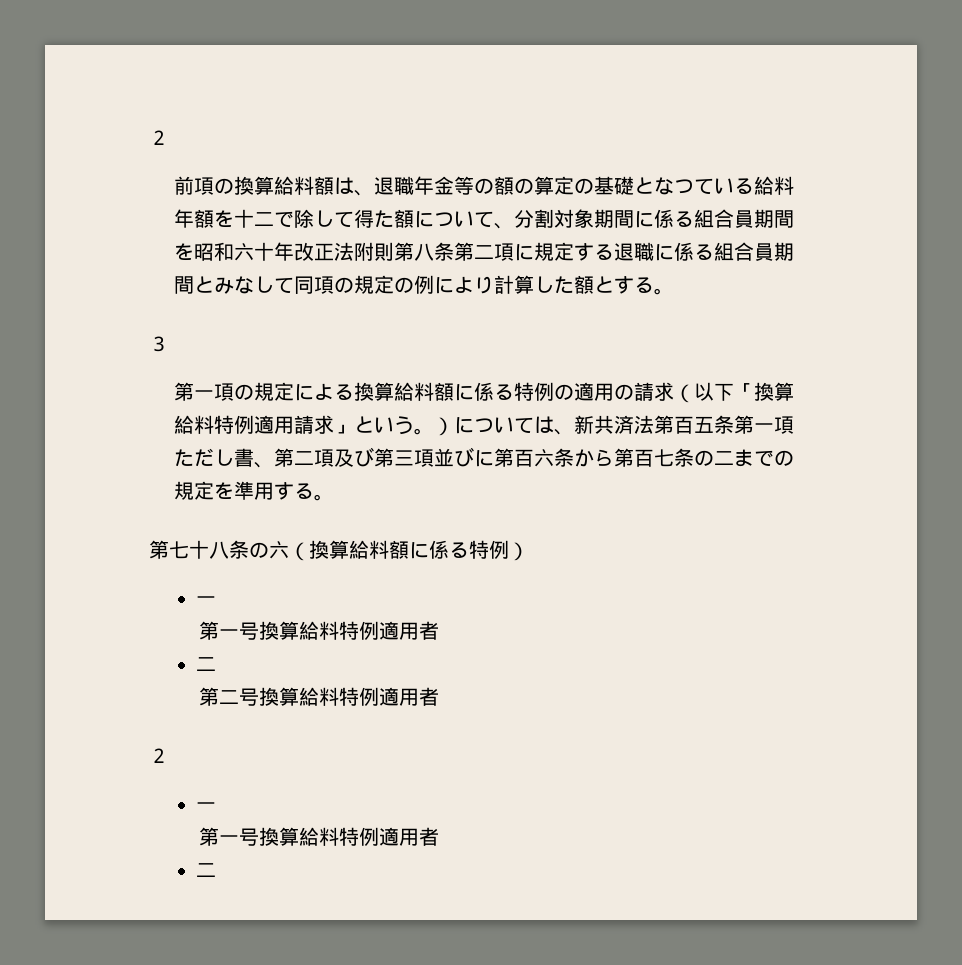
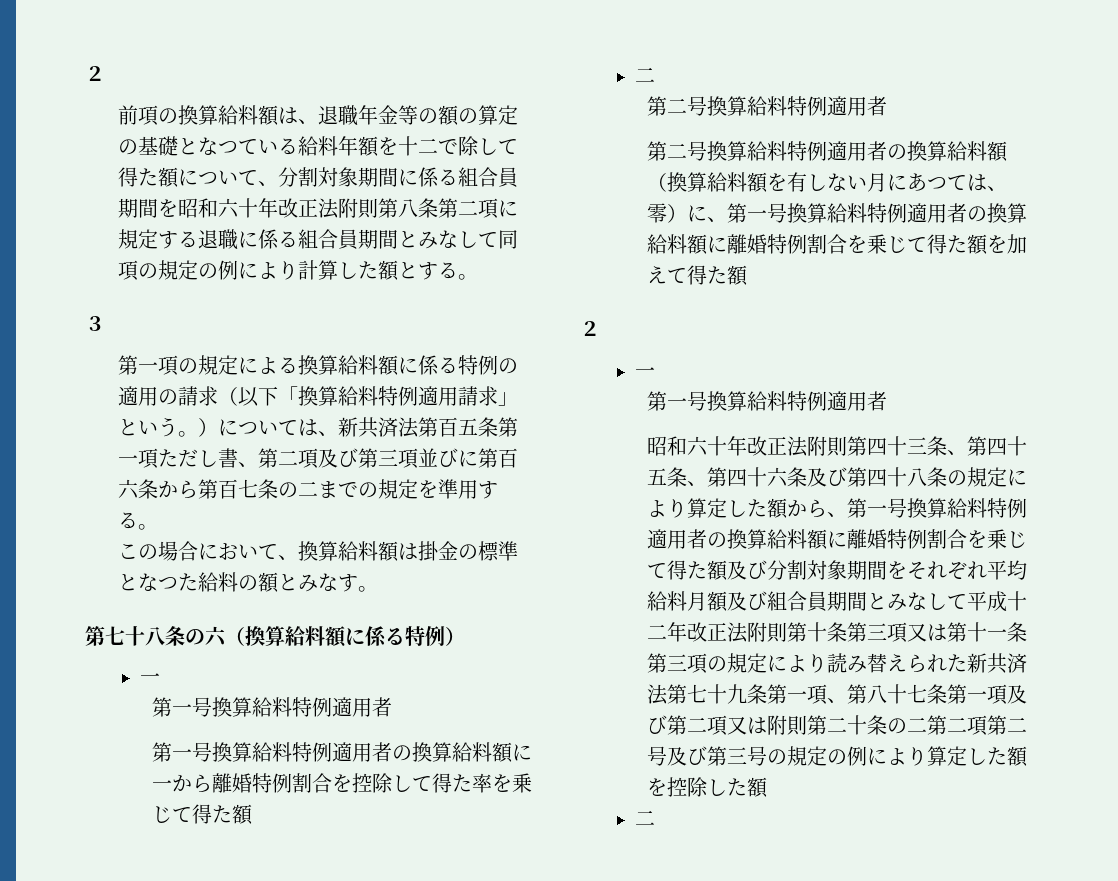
(335, 497) none -> [118,541,519,562] [118,572,379,593] // この場合において、換算給料額は掛金の標準となつた給料の額とみなす。
(440, 630) none -> [151,742,532,763] [151,773,532,793] [151,804,253,825] // 第一号換算給料特例適用者の換算給料額に一から離婚特例割合を控除して得た率を乗じて得た額
(440, 696) none -> [646,141,1008,162] [646,172,1007,193] [646,203,1027,223] [646,234,1027,255] [646,265,748,286] // 第二号換算給料特例適用者の換算給料額（換算給料額を有しない月にあつては、零）に、第一号換算給料特例適用者の換算給料額に離婚特例割合を乗じて得た額を加えて得た額
(440, 836) none -> [646,436,1027,457] [646,467,1027,487] [646,498,1027,519] [646,529,1027,550] [646,560,1027,581] [646,591,1027,612] [646,622,1027,643] [646,653,1027,674] [646,684,1027,705] [646,715,1027,736] [646,746,1028,767] [646,777,768,798] // 昭和六十年改正法附則第四十三条、第四十五条、第四十六条及び第四十八条の規定により算定した額から、第一号換算給料特例適用者の換算給料額に離婚特例割合を乗じて得た額及び分割対象期間をそれぞれ平均給料月額及び組合員期間とみなして平成十二年改正法附則第十条第三項又は第十一条第三項の規定により読み替えられた新共済法第七十九条第一項、第八十七条第一項及び第二項又は附則第二十条の二第二項第二号及び第三号の規定の例により算定した額を控除した額

